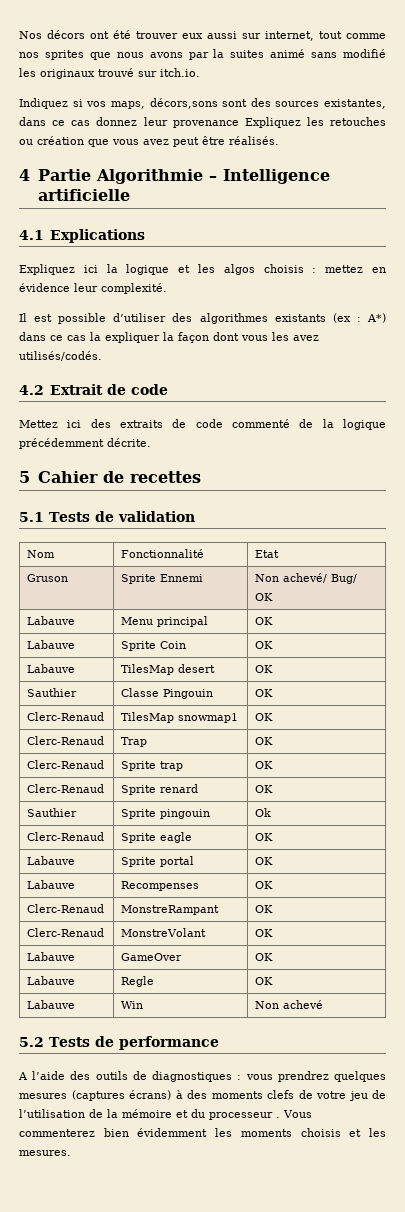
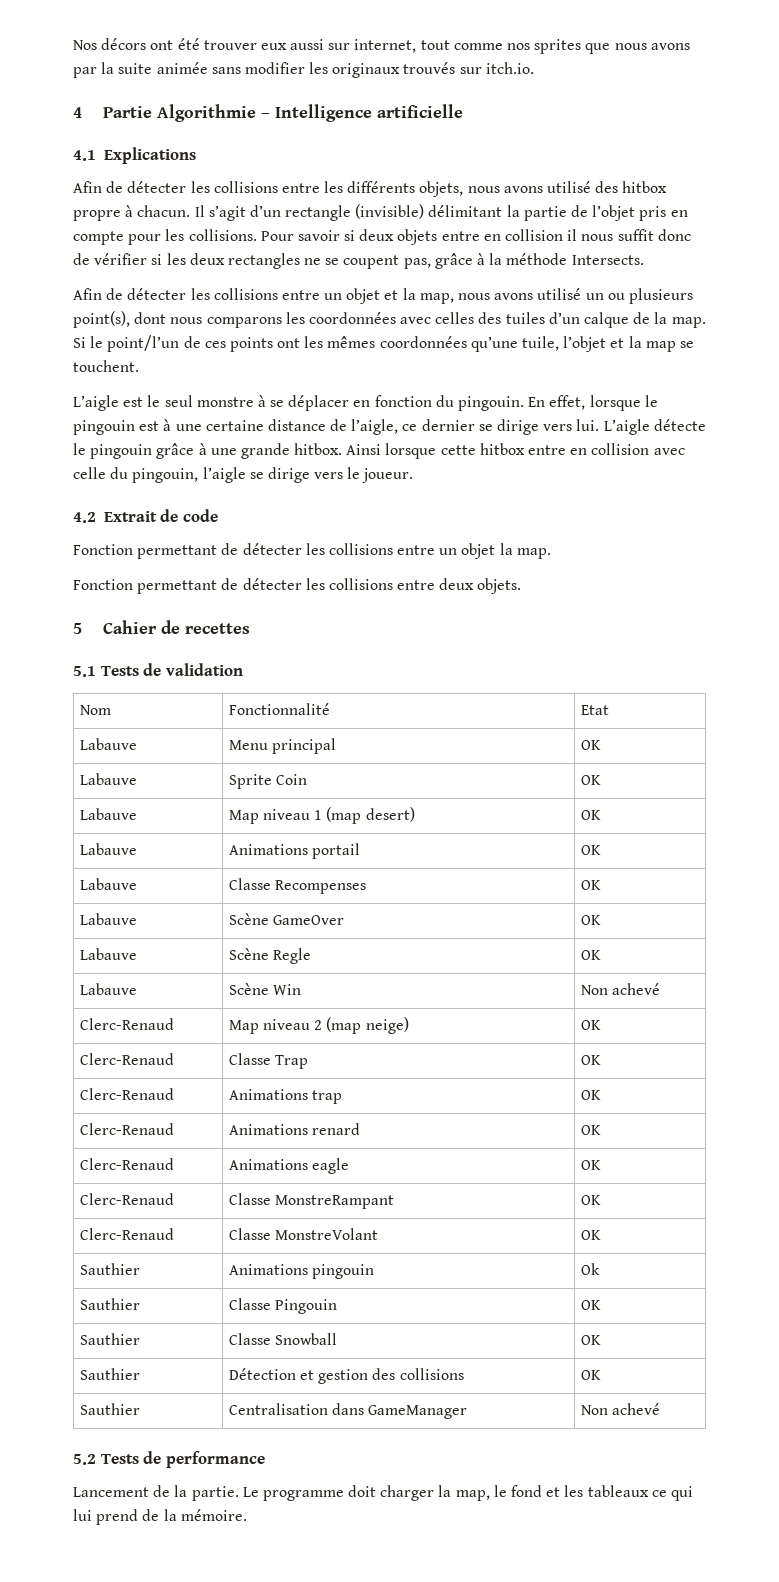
[230,49,386,58] suites animé sans modifié -> [118,62,305,74] suite animée sans modifier
[98,68,134,77] trouvé -> [403,62,456,74] trouvés
[19,98,386,109] [19,117,386,128] [19,136,279,147] // Indiquez si vos maps, décors,sons sont des sources existantes, dans ce cas donnez leur provenance Expliquez les retouches ou création que vous avez peut être réalisés. -> (534, 68) none
[19,264,387,275] [19,283,167,294] [19,313,386,324] [19,332,319,343] [19,351,102,361] [19,384,168,395] [19,419,386,430] [19,438,151,449] Expliquez ici la logique et les algos choisis : mettez en évidence leur complexité. // Il est possible d’utiliser des algorithmes existants (ex : A*) dans ce cas la expliquer la façon dont vous les avez utilisés/codés. // 4.2 Extrait de code // Mettez ici des extraits de code commenté de la logique précédemment décrite. -> [73,181,668,197] [73,204,688,221] [73,229,691,245] [73,253,644,269] [73,288,693,304] [73,311,706,328] [73,335,694,352] [73,360,139,372] [73,395,658,411] [73,419,706,435] [73,443,685,459] [73,467,414,483] [73,509,218,523] [73,543,551,559] [73,578,522,594] Afin de détecter les collisions entre les différents objets, nous avons utilisé des hitbox propre à chacun. Il s’agit d’un rectangle (invisible) délimitant la partie de l’objet pris en compte pour les collisions. Pour savoir si deux objets entre en collision il nous suffit donc de vérifier si les deux rectangles ne se coupent pas, grâce à la méthode Intersects. // Afin de détecter les collisions entre un objet et la map, nous avons utilisé un ou plusieurs point(s), dont nous comparons les coordonnées avec celles des tuiles d’un calque de la map. Si le point/l’un de ces points ont les mêmes coordonnées qu’une tuile, l’objet et la map se touchent. // L’aigle est le seul monstre à se déplacer en fonction du pingouin. En effet, lorsque le pingouin est à une certaine distance de l’aigle, ce dernier se dirige vers lui. L’aigle détecte le pingouin grâce à une grande hitbox. Ainsi lorsque cette hitbox entre en collision avec celle du pingouin, l’aigle se dirige vers le joueur. // 4.2 Extrait de code // Fonction permettant de détecter les collisions entre un objet la map. // Fonction permettant de détecter les collisions entre deux objets.
[27,574,69,582] [121,574,204,584] [255,573,358,584] [255,593,274,601] // Gruson | Sprite Ennemi | Non achevé/ Bug/ OK -> (609, 710) none
[121,664,216,675] [255,665,274,673] [27,688,78,697] [121,688,214,699] [255,689,274,697] [27,712,105,721] [121,712,239,723] [255,713,274,721] [27,736,105,745] [121,737,148,747] [255,737,274,745] [27,760,105,769] [121,761,184,771] [255,761,274,769] [27,784,105,793] [121,784,199,795] [255,785,274,793] [27,808,78,817] [121,809,211,819] [255,808,272,817] [27,832,105,841] [121,832,193,843] [255,833,274,841] [27,856,76,865] [121,856,195,867] [255,857,274,865] [27,880,76,889] [121,881,200,891] [255,881,274,889] [27,904,105,913] [121,905,220,915] [255,905,274,913] [27,928,105,937] [121,928,207,937] [255,929,274,937] [27,952,76,961] [121,953,183,961] [255,953,274,961] [27,976,76,985] [121,976,155,987] [255,977,274,985] [27,1000,76,1009] [121,1001,144,1009] TilesMap desert | OK // Sauthier | Classe Pingouin | OK // Clerc-Renaud | TilesMap snowmap1 | OK // Clerc-Renaud | Trap | OK // Clerc-Renaud | Sprite trap | OK // Clerc-Renaud | Sprite renard | OK // Sauthier | Sprite pingouin | Ok // Clerc-Renaud | Sprite eagle | OK // Labauve | Sprite portal | OK // Labauve | Recompenses | OK // Clerc-Renaud | MonstreRampant | OK // Clerc-Renaud | MonstreVolant | OK // Labauve | GameOver | OK // Labauve | Regle | OK // Labauve | Win -> [228,807,415,824] [580,810,601,820] [79,843,137,855] [228,843,360,859] [580,845,601,855] [79,878,137,890] [228,878,366,894] [580,880,601,890] [79,913,137,925] [228,913,344,925] [580,915,601,925] [79,948,137,960] [228,948,311,964] [580,950,601,960] [79,983,137,995] [228,983,301,995] [580,983,660,995] [79,1018,174,1030] [228,1017,409,1034] [580,1020,601,1030] [79,1053,174,1065] [228,1053,308,1069] [580,1055,601,1065] [79,1088,174,1100] [228,1089,342,1104] [580,1090,601,1100] [79,1123,174,1135] [228,1123,360,1135] [580,1125,601,1135] [79,1158,174,1170] [228,1158,349,1174] [580,1160,601,1170] [79,1193,174,1205] [228,1193,394,1209] [580,1195,601,1205] [79,1228,174,1240] [228,1228,378,1240] [580,1230,601,1240] [79,1263,140,1275] [228,1264,374,1279] [580,1263,600,1275] [79,1298,140,1310] [228,1298,337,1314] [580,1300,601,1310] [79,1333,140,1345] [228,1333,337,1345] [580,1335,601,1345] [79,1368,140,1380] [228,1368,464,1384] [580,1370,601,1380] [79,1403,140,1415] [228,1403,468,1419] Map niveau 1 (map desert) | OK // Labauve | Animations portail | OK // Labauve | Classe Recompenses | OK // Labauve | Scène GameOver | OK // Labauve | Scène Regle | OK // Labauve | Scène Win | Non achevé // Clerc-Renaud | Map niveau 2 (map neige) | OK // Clerc-Renaud | Classe Trap | OK // Clerc-Renaud | Animations trap | OK // Clerc-Renaud | Animations renard | OK // Clerc-Renaud | Animations eagle | OK // Clerc-Renaud | Classe MonstreRampant | OK // Clerc-Renaud | Classe MonstreVolant | OK // Sauthier | Animations pingouin | Ok // Sauthier | Classe Pingouin | OK // Sauthier | Classe Snowball | OK // Sauthier | Détection et gestion des collisions | OK // Sauthier | Centralisation dans GameManager
[18,1071,386,1082] [19,1090,386,1101] [19,1109,312,1120] [19,1128,387,1137] [19,1150,71,1156] A l’aide des outils de diagnostiques : vous prendrez quelques mesures (captures écrans) à des moments clefs de votre jeu de l’utilisation de la mémoire et du processeur . Vous commenterez bien évidemment les moments choisis et les mesures. -> [73,1485,693,1501] [73,1509,247,1525] Lancement de la partie. Le programme doit charger la map, le fond et les tableaux ce qui lui prend de la mémoire.

